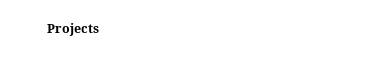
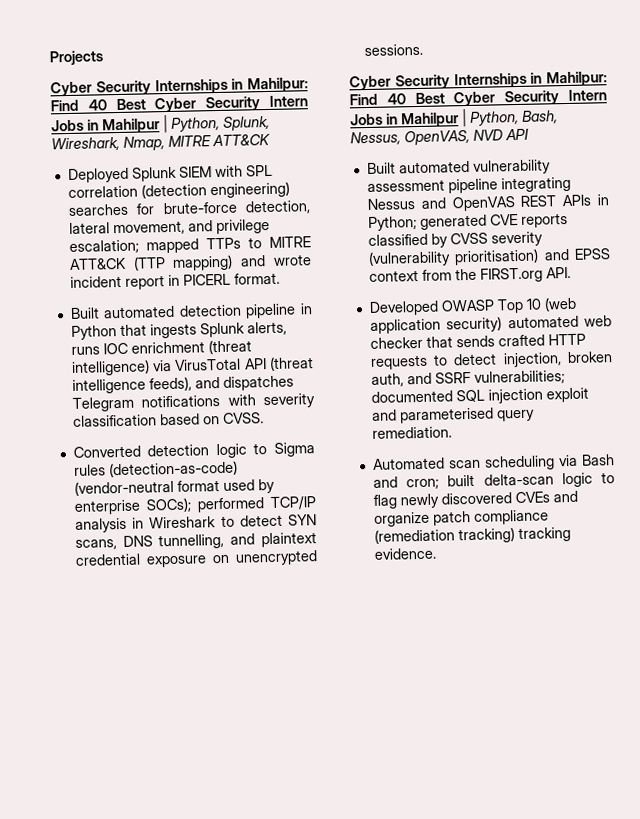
(99, 29) none -> [50,77,308,97] [50,95,308,113] [51,115,270,134] [51,133,271,152] [67,164,273,184] [67,181,290,199] [67,200,311,217] [68,218,270,236] [68,236,311,255] [68,254,312,271] [69,272,280,290] [69,303,313,319] [70,321,287,340] [70,339,252,355] [70,356,314,376] [71,375,294,394] [71,393,315,412] [72,412,264,427] [72,442,315,459] [73,460,238,478] [73,478,275,496] [73,496,316,515] [74,514,317,533] [74,532,317,550] [74,550,318,568] [363,43,423,57] [349,71,607,91] [349,89,607,107] [350,109,558,128] [350,128,529,146] [366,159,551,175] [366,176,571,194] [366,194,609,212] [367,213,568,232] [367,231,543,248] [367,248,611,268] [368,266,571,283] [368,296,577,316] [369,315,612,334] [369,333,586,349] [369,351,613,370] [370,370,565,387] [370,387,589,404] [371,407,535,424] [371,426,452,439] [372,454,615,471] [372,472,615,490] [372,490,578,509] [373,509,549,527] [373,526,571,544] [373,547,437,560] // Cyber Security Internships in Mahilpur: Find 40 Best Cyber Security Intern Jobs in Mahilpur | Python, Splunk, Wireshark, Nmap, MITRE ATT&CK // Deployed Splunk SIEM with SPL correlation (detection engineering) searches for brute-force detection, lateral movement, and privilege escalation; mapped TTPs to MITRE ATT&CK (TTP mapping) and wrote incident report in PICERL format. // Built automated detection pipeline in Python that ingests Splunk alerts, runs IOC enrichment (threat intelligence) via VirusTotal API (threat intelligence feeds), and dispatches Telegram notifications with severity classification based on CVSS. // Converted detection logic to Sigma rules (detection-as-code) (vendor-neutral format used by enterprise SOCs); performed TCP/IP analysis in Wireshark to detect SYN scans, DNS tunnelling, and plaintext credential exposure on unencrypted sessions. // Cyber Security Internships in Mahilpur: Find 40 Best Cyber Security Intern Jobs in Mahilpur | Python, Bash, Nessus, OpenVAS, NVD API // Built automated vulnerability assessment pipeline integrating Nessus and OpenVAS REST APIs in Python; generated CVE reports classified by CVSS severity (vulnerability prioritisation) and EPSS context from the FIRST.org API. // Developed OWASP Top 10 (web application security) automated web checker that sends crafted HTTP requests to detect injection, broken auth, and SSRF vulnerabilities; documented SQL injection exploit and parameterised query remediation. // Automated scan scheduling via Bash and cron; built delta-scan logic to flag newly discovered CVEs and organize patch compliance (remediation tracking) tracking evidence.

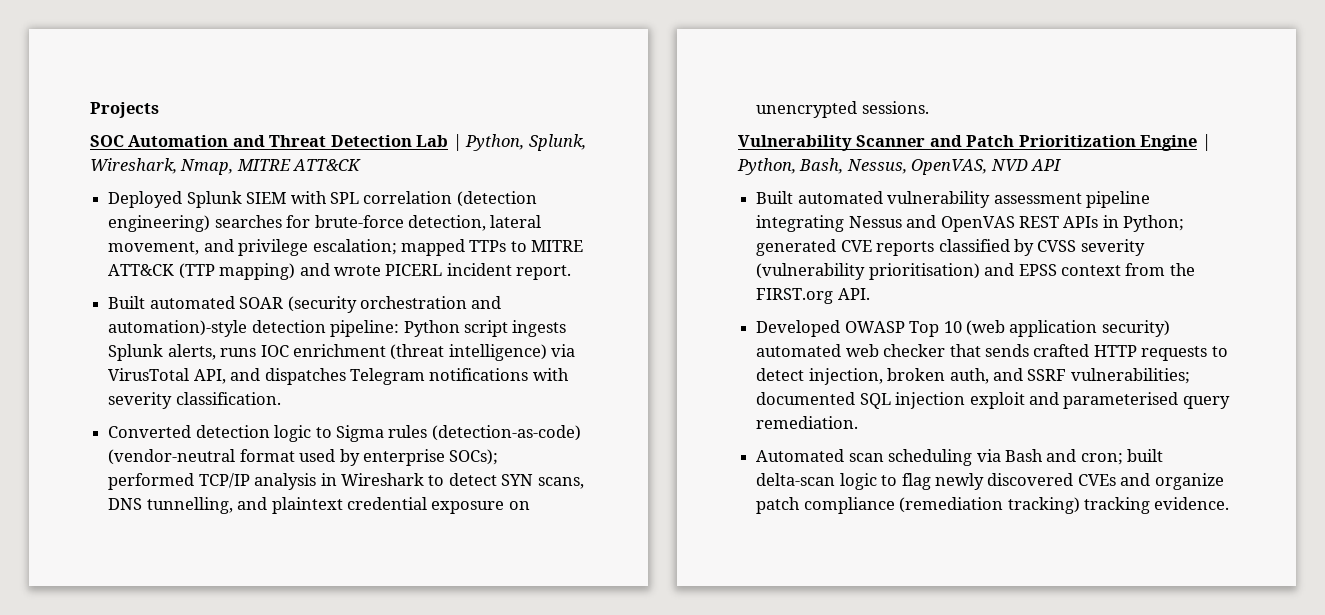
[50,77,308,97] [50,95,308,113] [51,118,160,134] Cyber Security Internships in Mahilpur: Find 40 Best Cyber Security Intern Jobs in Mahilpur -> [90,135,449,147] SOC Automation and Threat Detection Lab
[69,272,280,290] [69,303,313,319] [70,324,147,340] incident report in PICERL format. // Built automated detection pipeline in Python that -> [385,263,572,280] [108,296,502,313] [108,320,508,337] PICERL incident report. // Built automated SOAR (security orchestration and automation)-style detection pipeline: Python script
[243,356,314,371] [71,376,192,394] API (threat intelligence feeds), -> [193,369,226,384] API,
[72,412,264,427] classification based on CVSS. -> [175,392,281,405] classification.
[349,71,607,91] [349,89,607,107] [350,112,459,128] Cyber Security Internships in Mahilpur: Find 40 Best Cyber Security Intern Jobs in Mahilpur -> [738,135,1198,151] Vulnerability Scanner and Patch Prioritization Engine

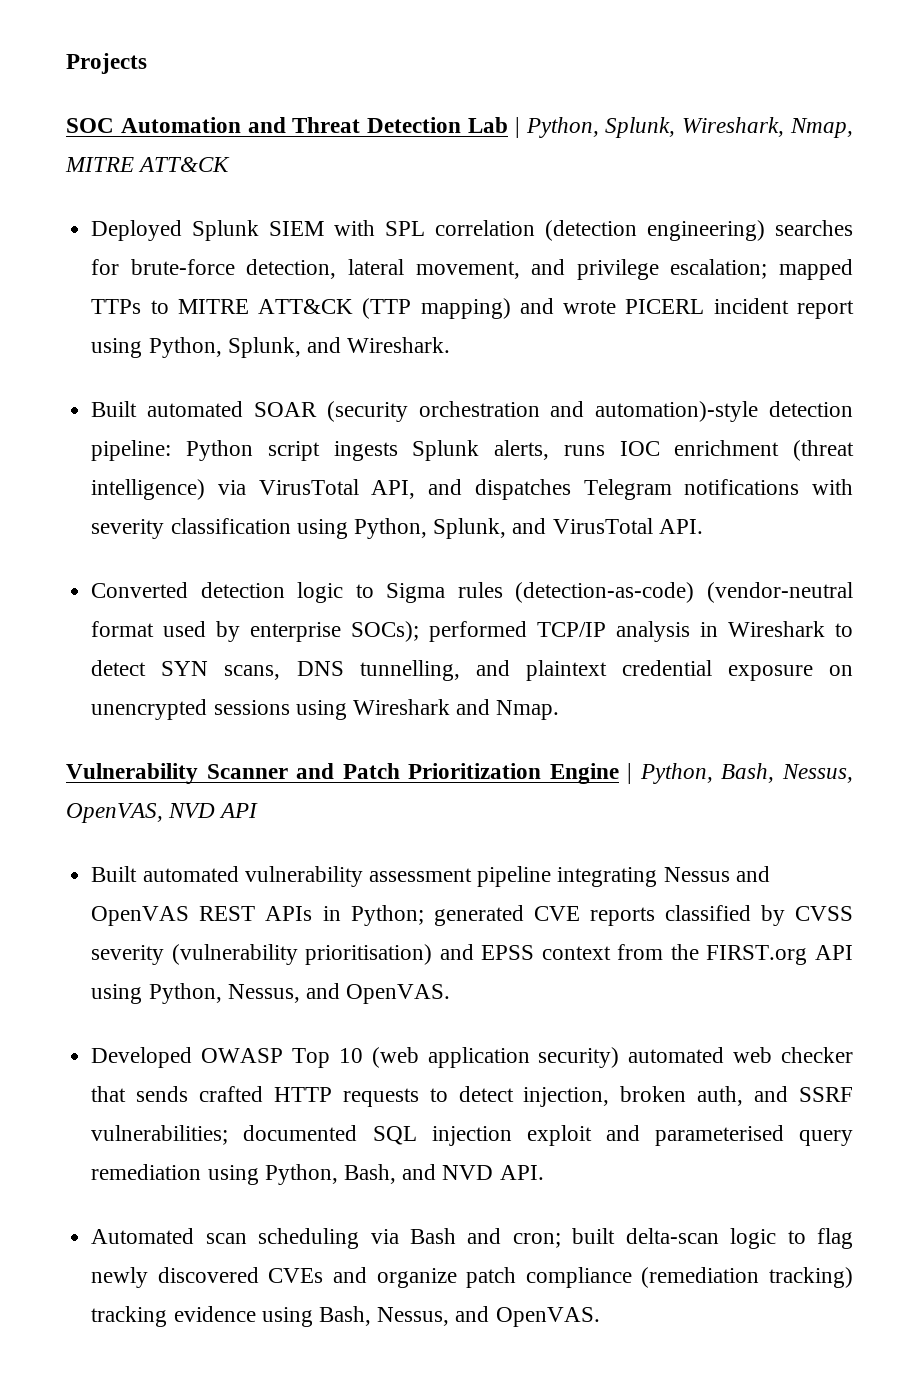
[516,265,572,280] report. -> [796,300,854,319] [91,337,451,358] report using Python, Splunk, and Wireshark.
[175,392,281,405] classification. -> [170,518,703,539] classification using Python, Splunk, and VirusTotal API.
[861,101,929,114] sessions. -> [213,699,560,720] sessions using Wireshark and Nmap.
[837,288,870,300] API. -> [815,945,854,960] [91,983,451,1004] API using Python, Nessus, and OpenVAS.
[756,416,859,429] remediation. -> [91,1164,544,1185] remediation using Python, Bash, and NVD API.
[1154,497,1230,510] evidence. -> [173,1306,600,1327] evidence using Bash, Nessus, and OpenVAS.

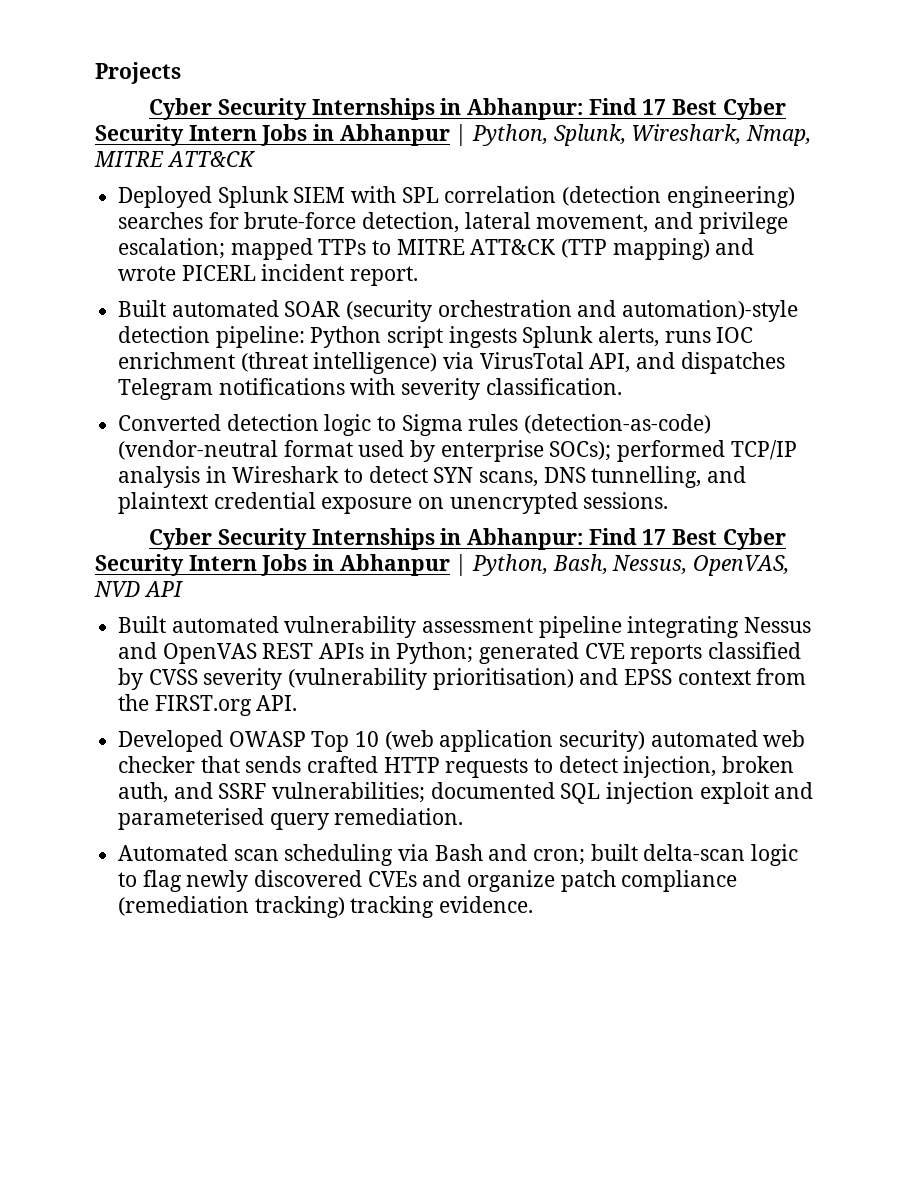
[66,117,509,133] SOC Automation and Threat Detection Lab -> [149,98,786,120] [95,124,450,146] Cyber Security Internships in Abhanpur: Find 17 Best Cyber Security Intern Jobs in Abhanpur
[796,300,854,319] [91,337,451,358] report using Python, Splunk, and Wireshark. -> [350,266,419,286] report.
[170,518,703,539] classification using Python, Splunk, and VirusTotal API. -> [485,378,622,395] classification.
[213,699,560,720] [66,763,619,784] sessions using Wireshark and Nmap. // Vulnerability Scanner and Patch Prioritization Engine -> [583,492,669,509] [149,528,786,550] [95,554,450,576] sessions. // Cyber Security Internships in Abhanpur: Find 17 Best Cyber Security Intern Jobs in Abhanpur
[815,945,854,960] [91,983,451,1004] API using Python, Nessus, and OpenVAS. -> [256,695,298,711] API.
[91,1164,544,1185] remediation using Python, Bash, and NVD API. -> [334,808,464,825] remediation.
[173,1306,600,1327] evidence using Bash, Nessus, and OpenVAS. -> [439,896,534,913] evidence.

